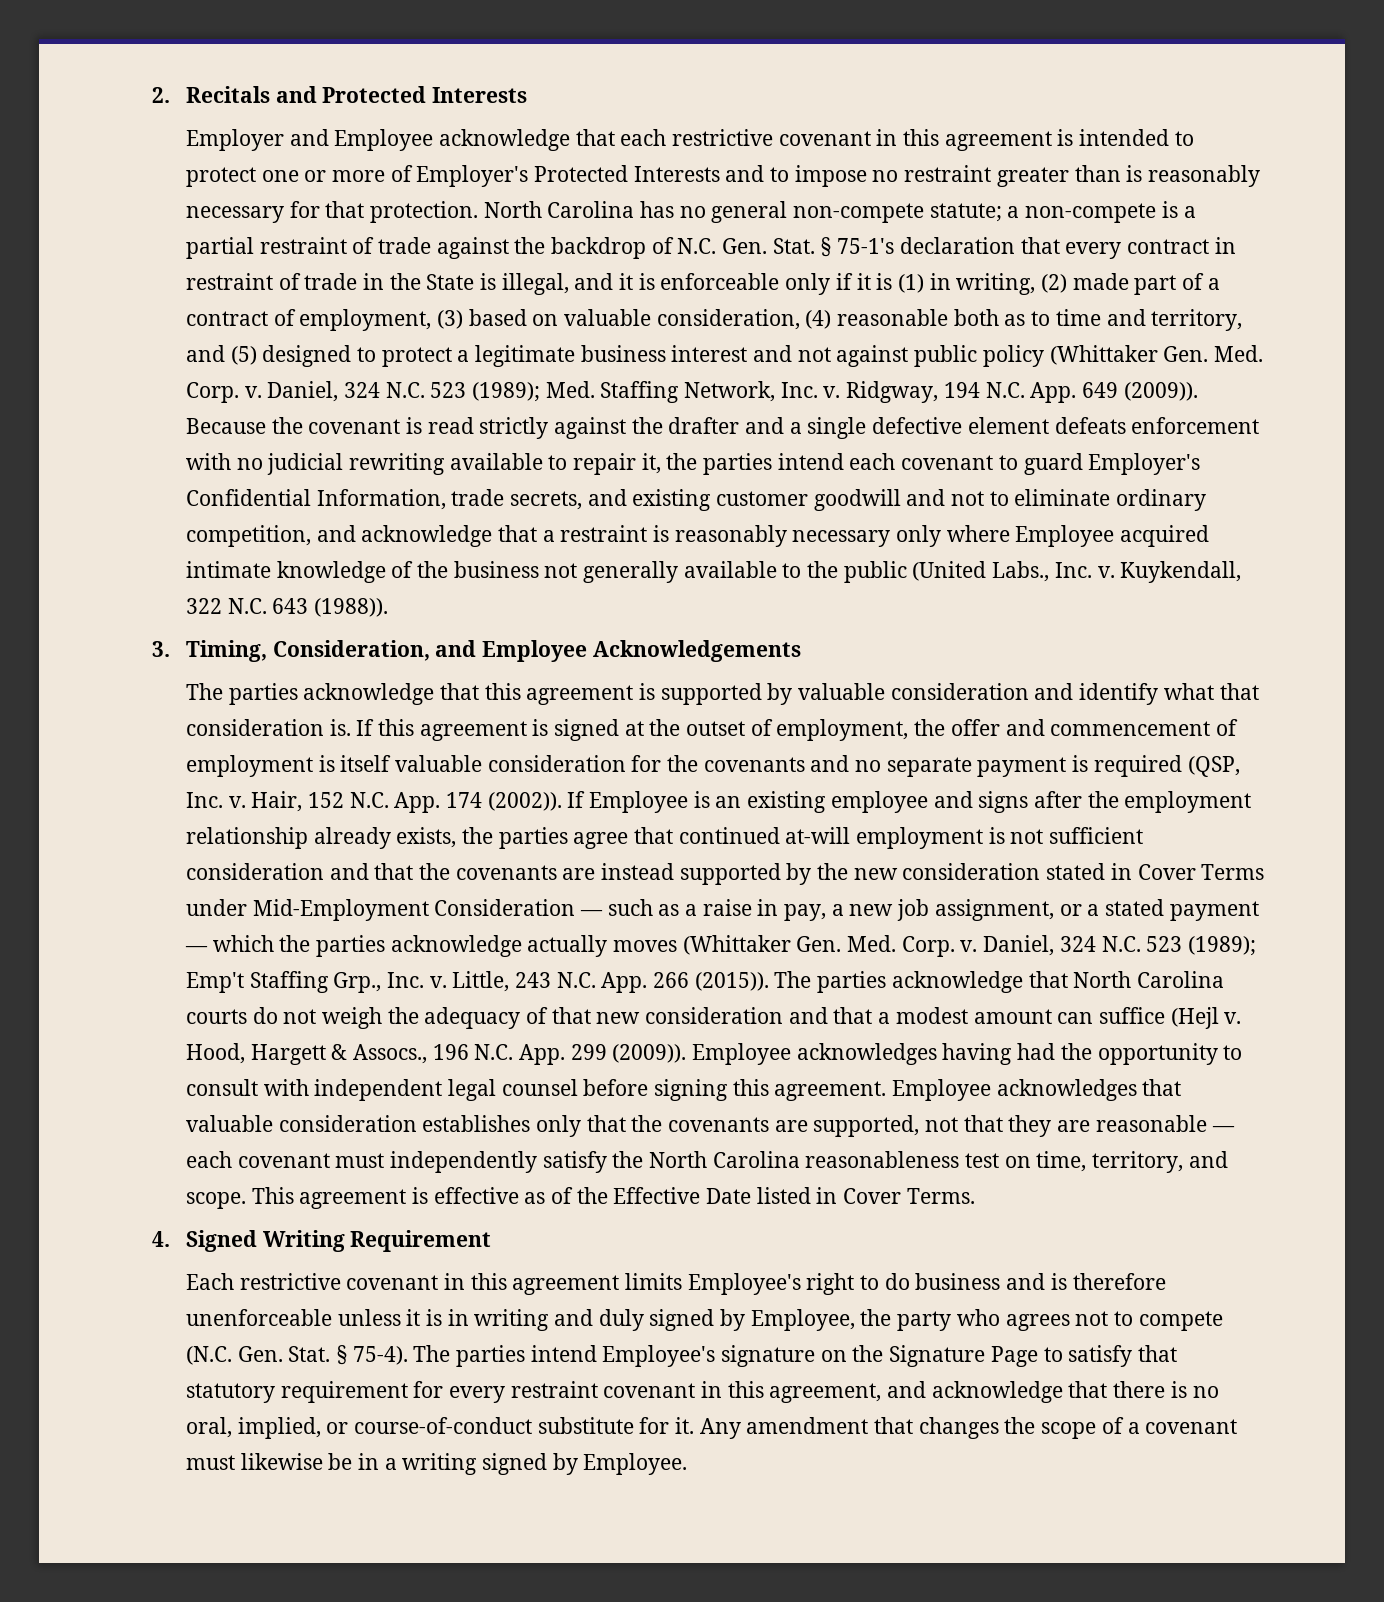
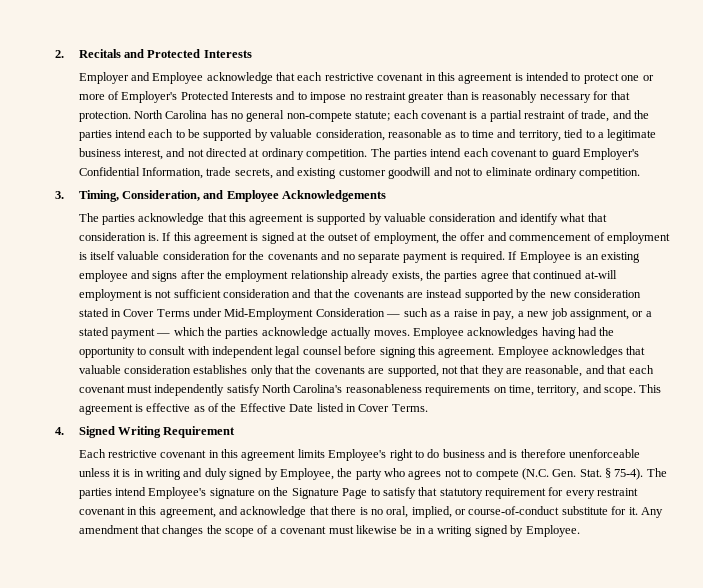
[1007,203,1157,223] a non-compete -> [393,110,467,119] each covenant
[378,237,1236,259] [186,273,1220,295] [186,309,999,331] trade against the backdrop of N.C. Gen. Stat. § 75-1's declaration that every contract in restraint of trade in the State is illegal, and it is enforceable only if it is (1) in writing, (2) made part of a contract of employment, (3) based on valuable consideration, (4) reasonable both -> [581,110,649,122] [78,129,442,141] trade, and the parties intend each to be supported by valuable consideration, reasonable
[186,345,452,367] and (5) designed to protect -> [564,129,595,138] tied to
[671,345,1263,367] [186,381,1198,403] [186,417,1260,439] [186,453,698,475] interest and not against public policy (Whittaker Gen. Med. Corp. v. Daniel, 324 N.C. 523 (1989); Med. Staffing Network, Inc. v. Ridgway, 194 N.C. App. 649 (2009)). Because the covenant is read strictly against the drafter and a single defective element defeats enforcement with no judicial rewriting available to repair it, the -> [123,148,391,160] interest, and not directed at ordinary competition. The
[186,525,1210,547] [186,561,1242,583] [186,598,389,617] competition, and acknowledge that a restraint is reasonably necessary only where Employee acquired intimate knowledge of the business not generally available to the public (United Labs., Inc. v. Kuykendall, 322 N.C. 643 (1988)). -> [579,168,641,179] competition.
[1093,755,1240,777] [186,791,562,813] required (QSP, Inc. v. Hair, 152 N.C. App. 174 (2002)). -> [461,251,506,263] required.
[613,935,1256,957] [186,971,1224,993] [186,1007,1242,1029] [186,1043,687,1065] moves (Whittaker Gen. Med. Corp. v. Daniel, 324 N.C. 523 (1989); Emp't Staffing Grp., Inc. v. Little, 243 N.C. App. 266 (2015)). The parties acknowledge that North Carolina courts do not weigh the adequacy of that new consideration and that a modest amount can suffice (Hejl v. Hood, Hargett & Assocs., 196 N.C. App. 299 (2009)). -> [373,330,410,336] moves.
[1095,1115,1235,1132] reasonable — -> [525,365,627,377] reasonable, and that
[612,1151,1000,1168] the North Carolina reasonableness test -> [262,384,491,396] North Carolina's reasonableness requirements

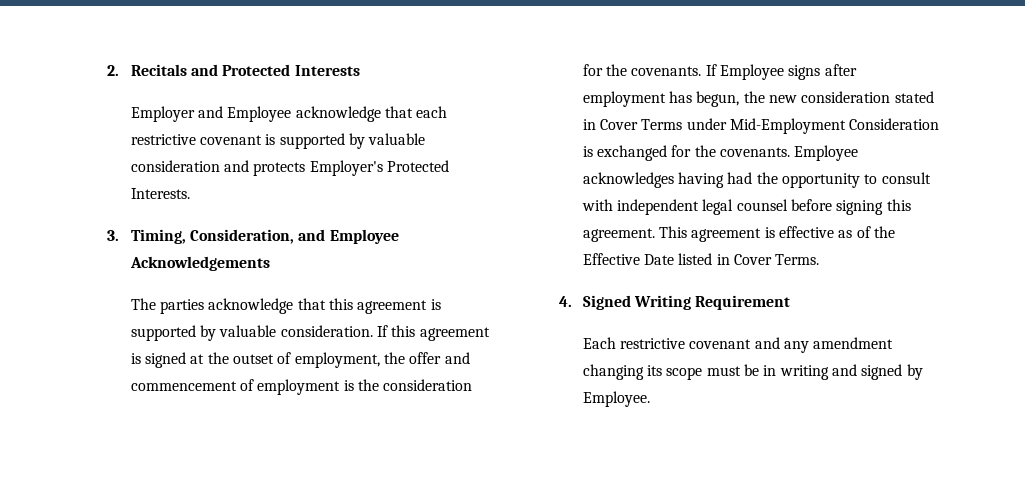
[425,72,654,84] [78,91,630,103] [78,110,649,122] [78,129,657,141] [78,148,640,160] [78,167,641,179] in this agreement is intended to protect one or more of Employer's Protected Interests and to impose no restraint greater than is reasonably necessary for that protection. North Carolina has no general non-compete statute; each covenant is a partial restraint of trade, and the parties intend each to be supported by valuable consideration, reasonable as to time and territory, tied to a legitimate business interest, and not directed at ordinary competition. The parties intend each covenant to guard Employer's Confidential Information, trade secrets, and existing customer goodwill and not to eliminate ordinary competition. -> [265,133,426,149] [130,160,449,176] [130,188,190,199] is supported by valuable consideration and protects Employer's Protected Interests.
[429,213,607,225] [78,232,159,241] consideration and identify what that consideration is. -> [280,325,373,337] consideration.
[89,251,160,260] itself valuable -> [357,379,379,391] the
[267,251,640,263] [78,270,617,282] [78,289,530,301] covenants and no separate payment is required. If Employee is an existing employee and signs after the employment relationship already exists, the parties agree that continued at-will employment is not sufficient consideration and that the covenants are instead supported by -> [631,64,857,80] [582,91,740,107] covenants. If Employee signs after employment has begun,
[386,308,652,320] [78,327,410,339] — such as a raise in pay, a new job assignment, or a stated payment — which the parties acknowledge actually moves. -> [582,145,790,161] is exchanged for the covenants.
[497,346,646,358] [78,365,654,377] [78,384,637,396] Employee acknowledges that valuable consideration establishes only that the covenants are supported, not that they are reasonable, and that each covenant must independently satisfy North Carolina's reasonableness requirements on time, territory, and scope. -> (655, 235) none
[208,449,641,461] [78,468,667,480] [78,487,639,499] [78,506,663,518] [78,525,473,537] in this agreement limits Employee's right to do business and is therefore unenforceable unless it is in writing and duly signed by Employee, the party who agrees not to compete (N.C. Gen. Stat. § 75-4). The parties intend Employee's signature on the Signature Page to satisfy that statutory requirement for every restraint covenant in this agreement, and acknowledge that there is no oral, implied, or course-of-conduct substitute for it. Any amendment that changes the scope of a covenant must likewise be in a writing -> [754,337,894,353] [582,364,857,380] and any amendment changing its scope must be in writing and

